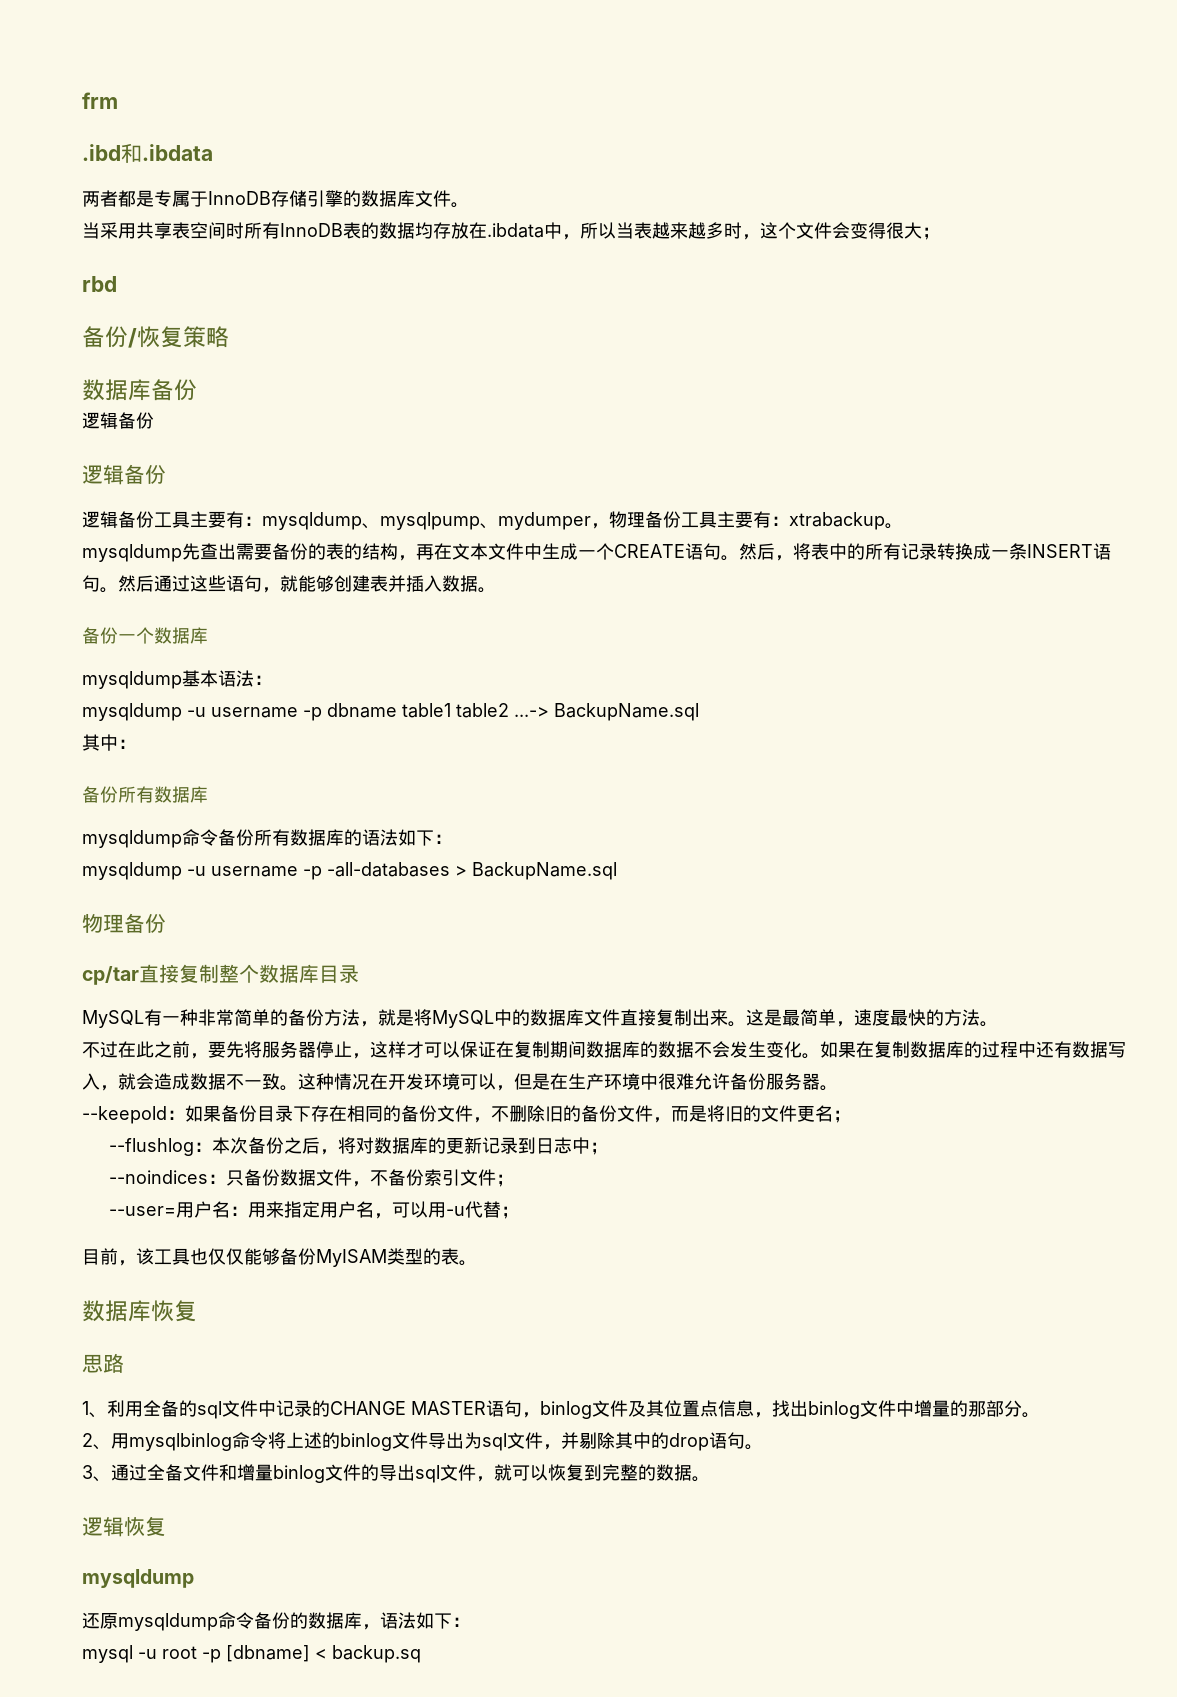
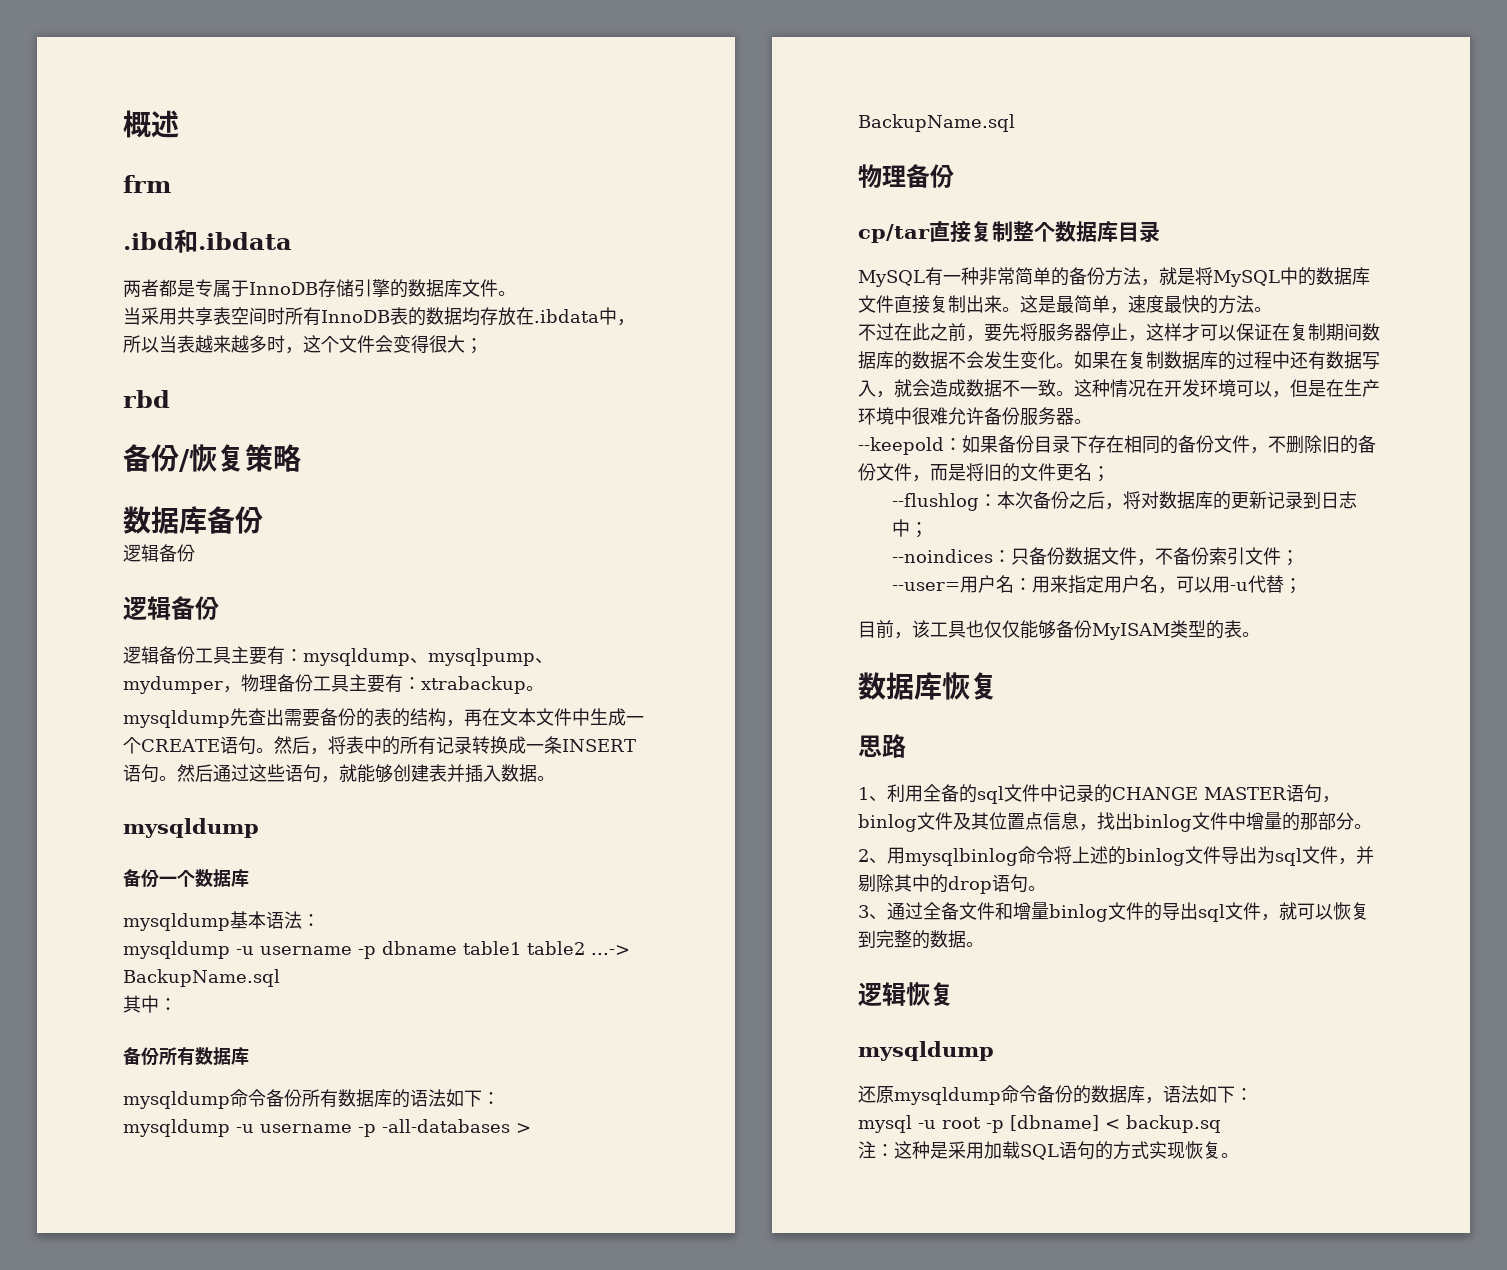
(82, 100) none -> [123,110,179,138] 概述 //
(496, 590) none -> [123,818,259,838] // mysqldump
(421, 1654) none -> [858,1141,1239,1160] // 注：这种是采用加载SQL语句的方式实现恢复。

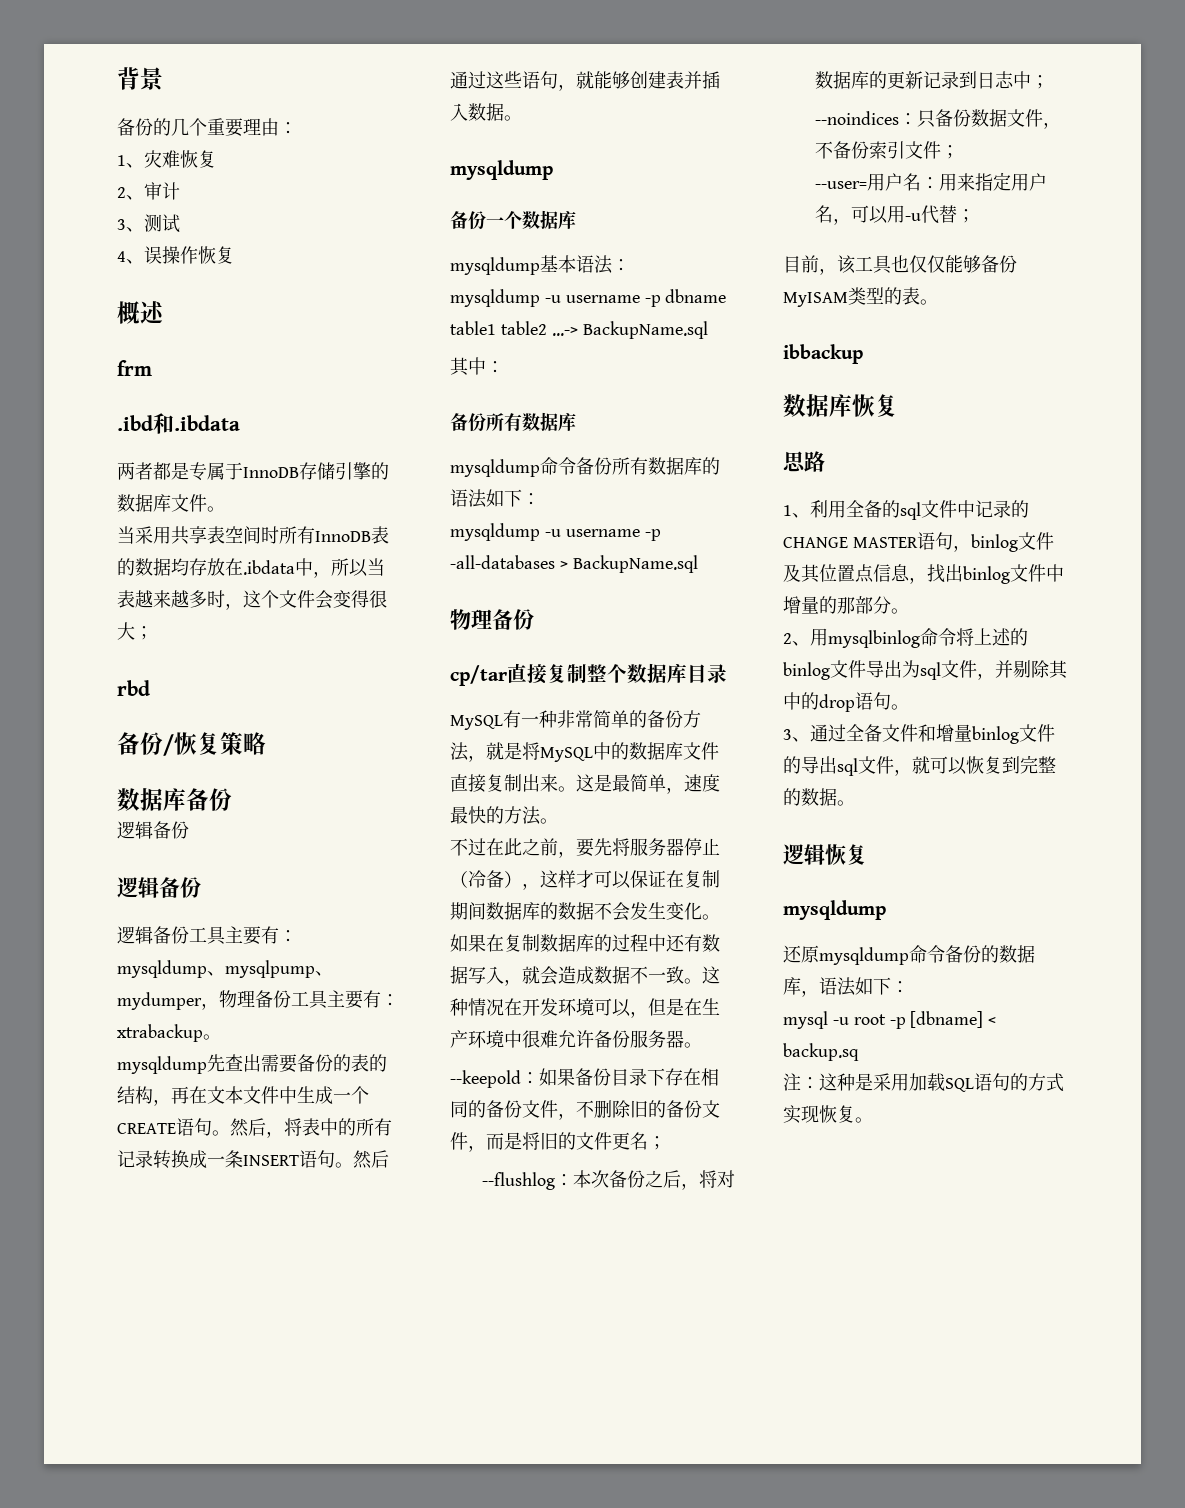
(123, 124) none -> [117,67,163,91] [117,118,297,137] [117,150,216,168] [117,182,180,200] [117,214,180,233] [117,246,234,264] 背景 // 备份的几个重要理由： // 1、灾难恢复 // 2、审计 // 3、测试 // 4、误操作恢复 //
(1128, 331) none -> [450,870,522,888] （冷备）
(1260, 634) none -> [783,344,863,364] // ibbackup

